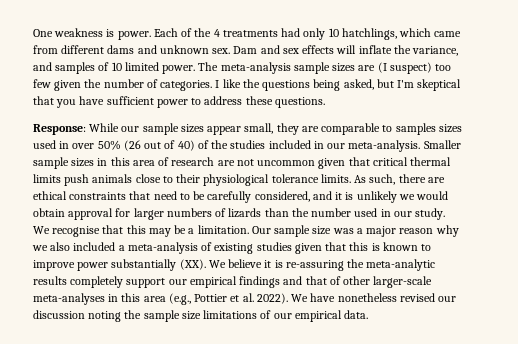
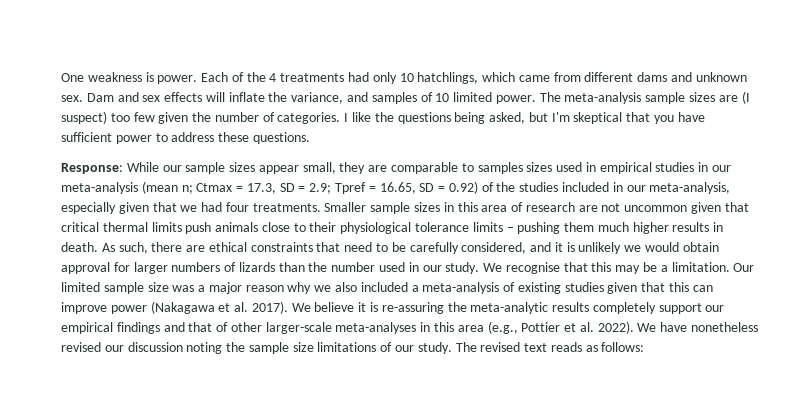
[72,140,195,151] over 50% (26 out of 40) -> [599,162,732,174] [61,181,478,194] empirical studies in our meta-analysis (mean n; Ctmax = 17.3, SD = 2.9; Tpref = 16.65, SD = 0.92)
[348,140,421,152] meta-analysis. -> [649,182,731,194] [61,202,321,214] meta-analysis, especially given that we had four treatments.
[320,174,351,183] limits. -> [472,222,724,234] [61,242,98,252] limits – pushing them much higher results in death.
(271, 230) none -> [61,282,100,292] limited
[371,242,432,251] [33,259,206,271] is known to improve power substantially (XX). -> [692,285,713,292] [61,301,288,314] can improve power (Nakagawa et al. 2017).
[294,310,369,322] empirical data. -> [417,342,645,354] study. The revised text reads as follows:

